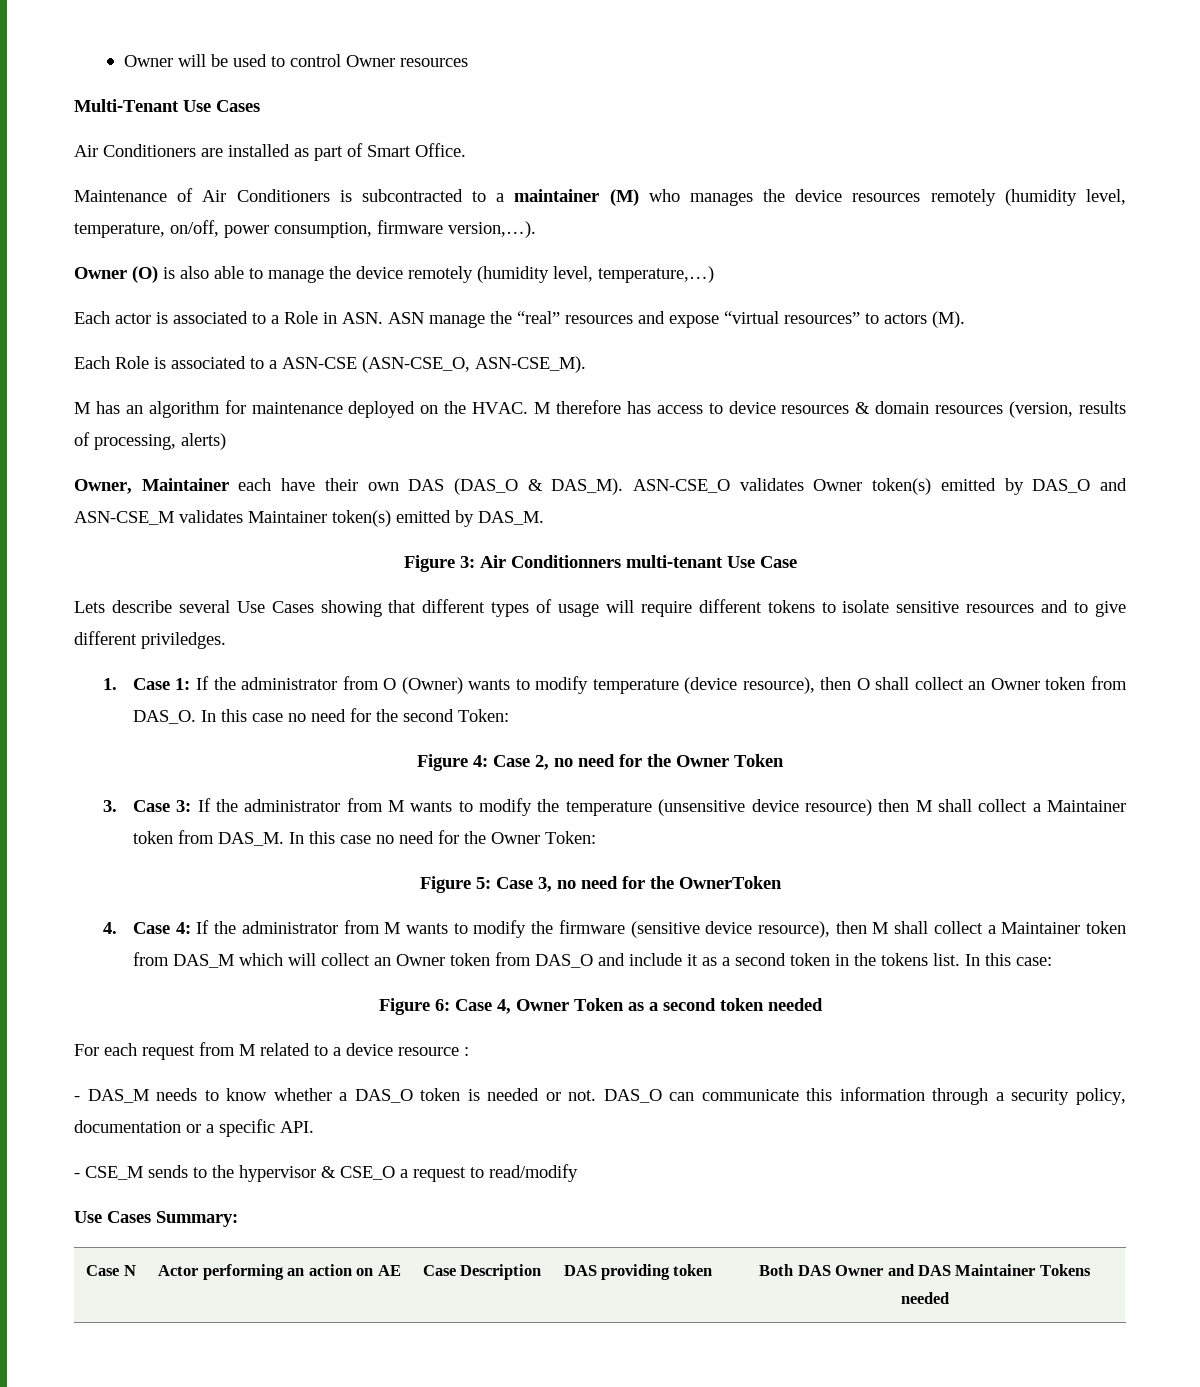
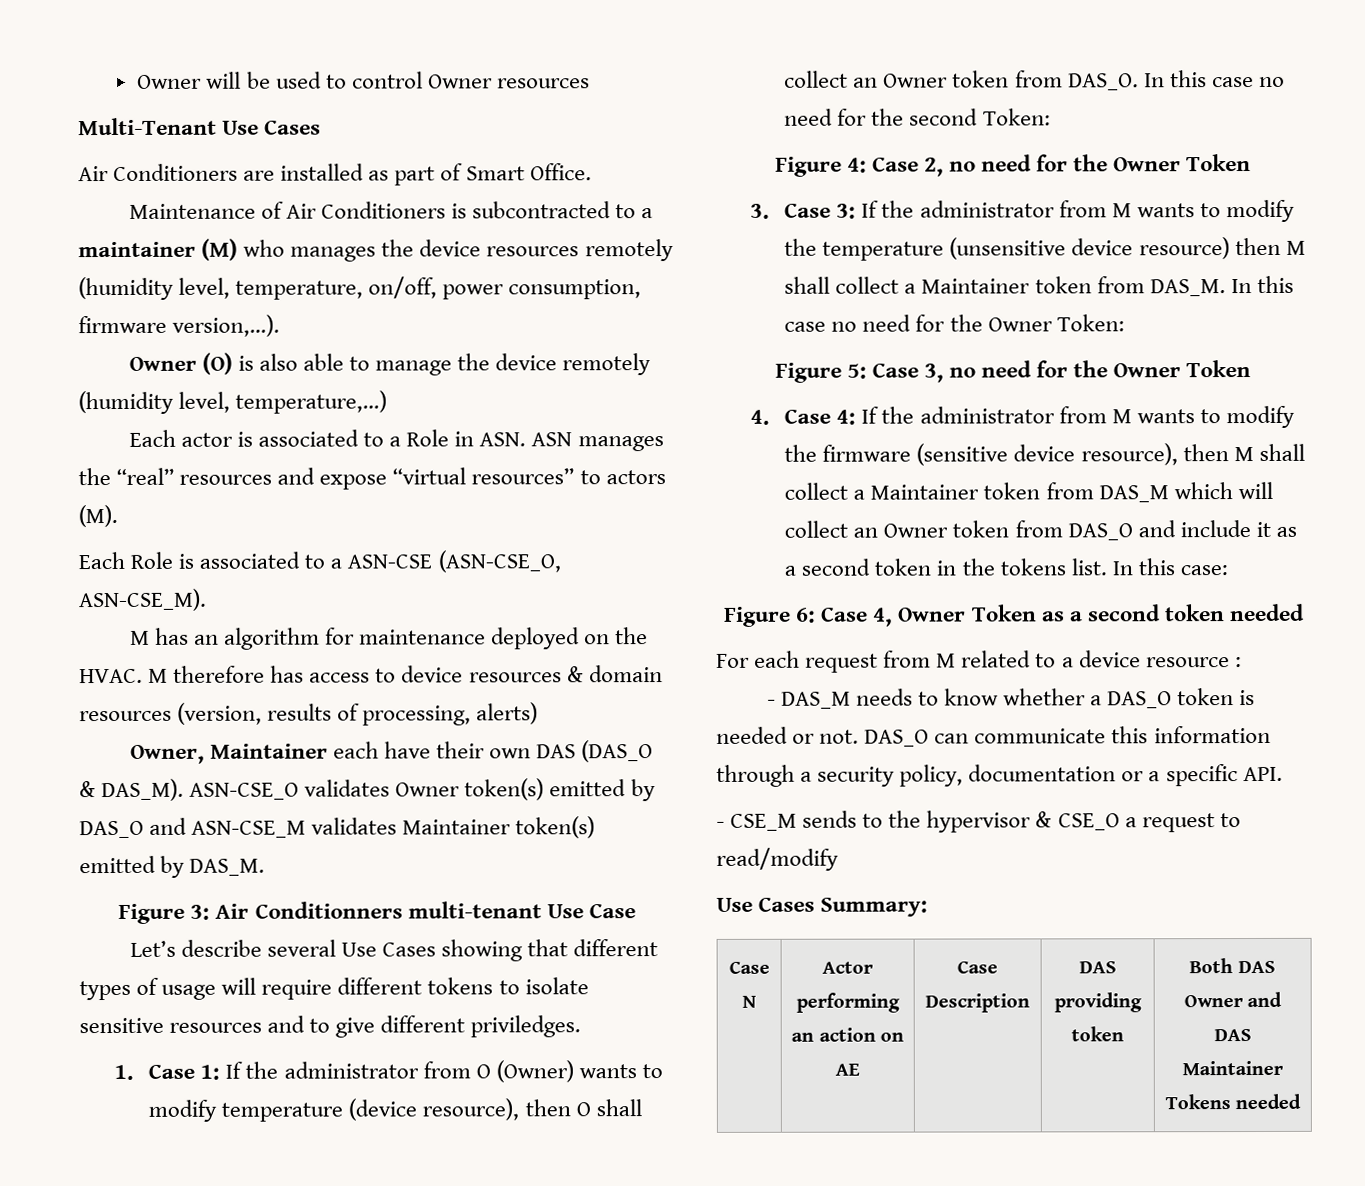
[429,314,485,328] manage -> [577,436,664,452] manages
[74,601,105,613] Lets -> [129,940,176,957] Let’s
[678,876,782,889] OwnerToken -> [1113,360,1252,378] Owner Token

